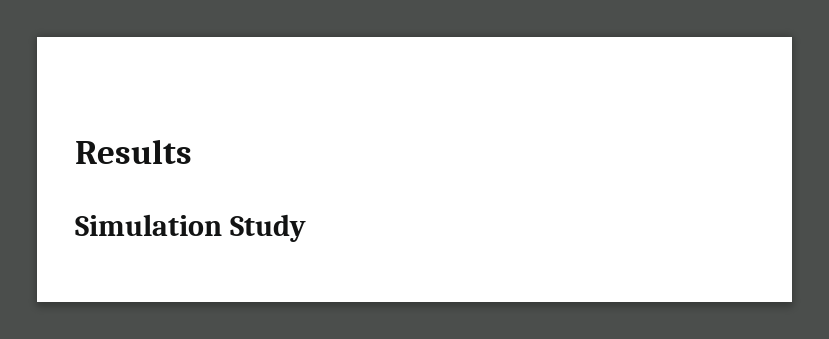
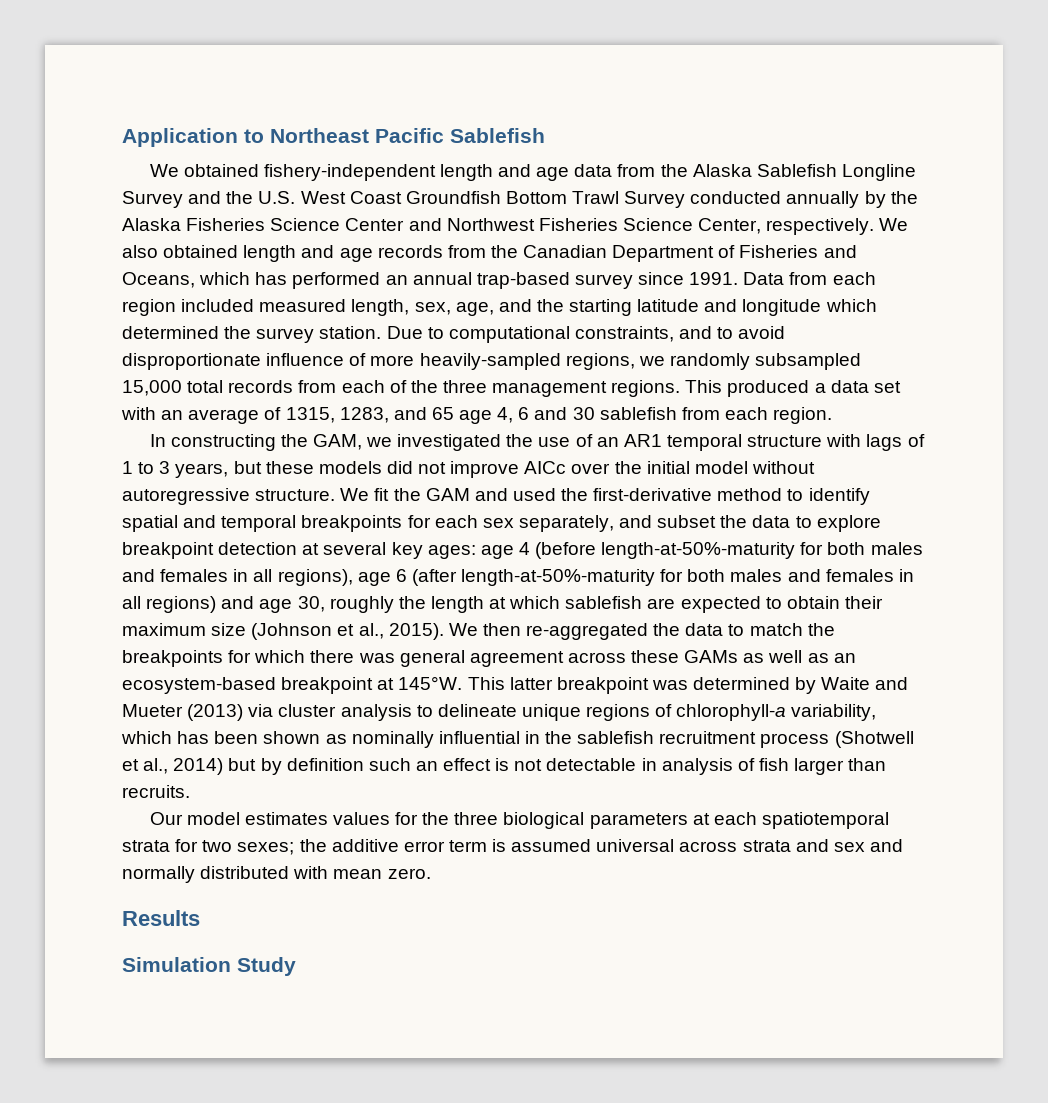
(75, 151) none -> [122,128,545,147] [149,164,916,181] [122,191,918,208] [122,218,909,235] [122,245,857,262] [122,272,876,289] [122,299,877,316] [122,326,786,343] [122,353,862,370] [122,380,901,397] [121,407,833,424] [149,434,925,451] [122,461,815,478] [122,488,870,505] [122,515,881,532] [122,542,923,559] [122,569,914,586] [122,596,883,613] [122,623,835,640] [122,650,856,667] [122,676,909,694] [122,704,877,721] [121,731,914,748] [122,758,887,775] [122,785,190,798] [149,812,889,829] [122,839,903,855] [122,866,431,883] Application to Northeast Pacific Sablefish // We obtained fishery-independent length and age data from the Alaska Sablefish Longline Survey and the U.S. West Coast Groundfish Bottom Trawl Survey conducted annually by the Alaska Fisheries Science Center and Northwest Fisheries Science Center, respectively. We also obtained length and age records from the Canadian Department of Fisheries and Oceans, which has performed an annual trap-based survey since 1991. Data from each region included measured length, sex, age, and the starting latitude and longitude which determined the survey station. Due to computational constraints, and to avoid disproportionate influence of more heavily-sampled regions, we randomly subsampled 15,000 total records from each of the three management regions. This produced a data set with an average of 1315, 1283, and 65 age 4, 6 and 30 sablefish from each region. // In constructing the GAM, we investigated the use of an AR1 temporal structure with lags of 1 to 3 years, but these models did not improve AICc over the initial model without autoregressive structure. We fit the GAM and used the first-derivative method to identify spatial and temporal breakpoints for each sex separately, and subset the data to explore breakpoint detection at several key ages: age 4 (before length-at-50%-maturity for both males and females in all regions), age 6 (after length-at-50%-maturity for both males and females in all regions) and age 30, roughly the length at which sablefish are expected to obtain their maximum size (Johnson et al., 2015). We then re-aggregated the data to match the breakpoints for which there was general agreement across these GAMs as well as an ecosystem-based breakpoint at 145°W. This latter breakpoint was determined by Waite and Mueter (2013) via cluster analysis to delineate unique regions of chlorophyll-a variability, which has been shown as nominally influential in the sablefish recruitment process (Shotwell et al., 2014) but by definition such an effect is not detectable in analysis of fish larger than recruits. // Our model estimates values for the three biological parameters at each spatiotemporal strata for two sexes; the additive error term is assumed universal across strata and sex and normally distributed with mean zero. //

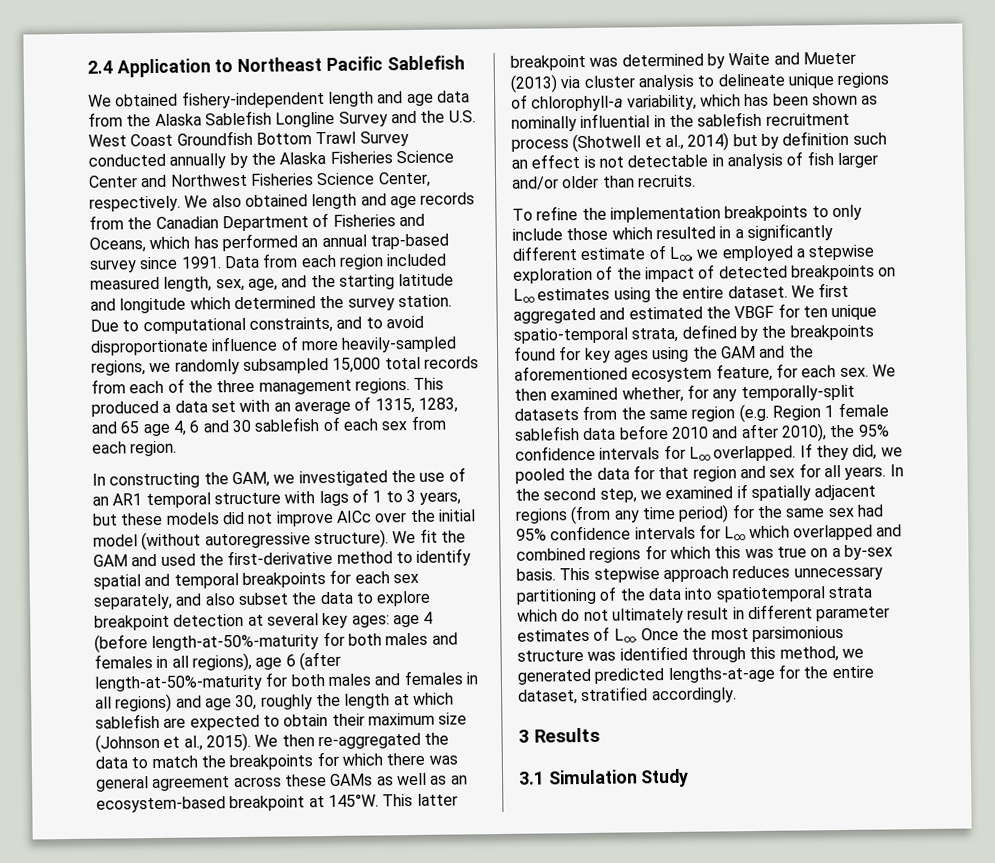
(122, 137) none -> [87,60,113,74] 2.4
(677, 413) none -> [322,416,408,432] of each sex
[751,461,815,474] [122,488,336,505] without autoregressive structure. -> [141,529,389,551] (without autoregressive structure).
(653, 521) none -> [204,593,236,606] also
(845, 766) none -> [512,175,600,190] and/or older
[149,812,889,829] [122,839,903,855] [122,866,431,883] Our model estimates values for the three biological parameters at each spatiotemporal strata for two sexes; the additive error term is assumed universal across strata and sex and normally distributed with mean zero. // -> [512,204,862,223] [512,223,833,242] [512,244,876,262] [513,264,897,284] [513,282,850,303] [513,303,878,324] [513,324,874,344] [514,345,814,363] [514,363,896,383] [514,384,855,403] [514,402,889,423] [514,423,890,442] [515,443,903,462] [515,463,904,484] [515,484,877,503] [515,504,884,525] [516,524,903,541] [516,544,893,563] [516,565,883,583] [516,586,872,605] [517,604,891,624] [517,625,844,643] [517,645,864,663] [517,664,874,685] [518,686,737,705] [518,729,530,743] To refine the implementation breakpoints to only include those which resulted in a significantly different estimate of L∞, we employed a stepwise exploration of the impact of detected breakpoints on L∞ estimates using the entire dataset. We first aggregated and estimated the VBGF for ten unique spatio-temporal strata, defined by the breakpoints found for key ages using the GAM and the aforementioned ecosystem feature, for each sex. We then examined whether, for any temporally-split datasets from the same region (e.g. Region 1 female sablefish data before 2010 and after 2010), the 95% confidence intervals for L∞ overlapped. If they did, we pooled the data for that region and sex for all years. In the second step, we examined if spatially adjacent regions (from any time period) for the same sex had 95% confidence intervals for L∞ which overlapped and combined regions for which this was true on a by-sex basis. This stepwise approach reduces unnecessary partitioning of the data into spatiotemporal strata which do not ultimately result in different parameter estimates of L∞. Once the most parsimonious structure was identified through this method, we generated predicted lengths-at-age for the entire dataset, stratified accordingly. // 3
(200, 918) none -> [518,771,545,785] 3.1

